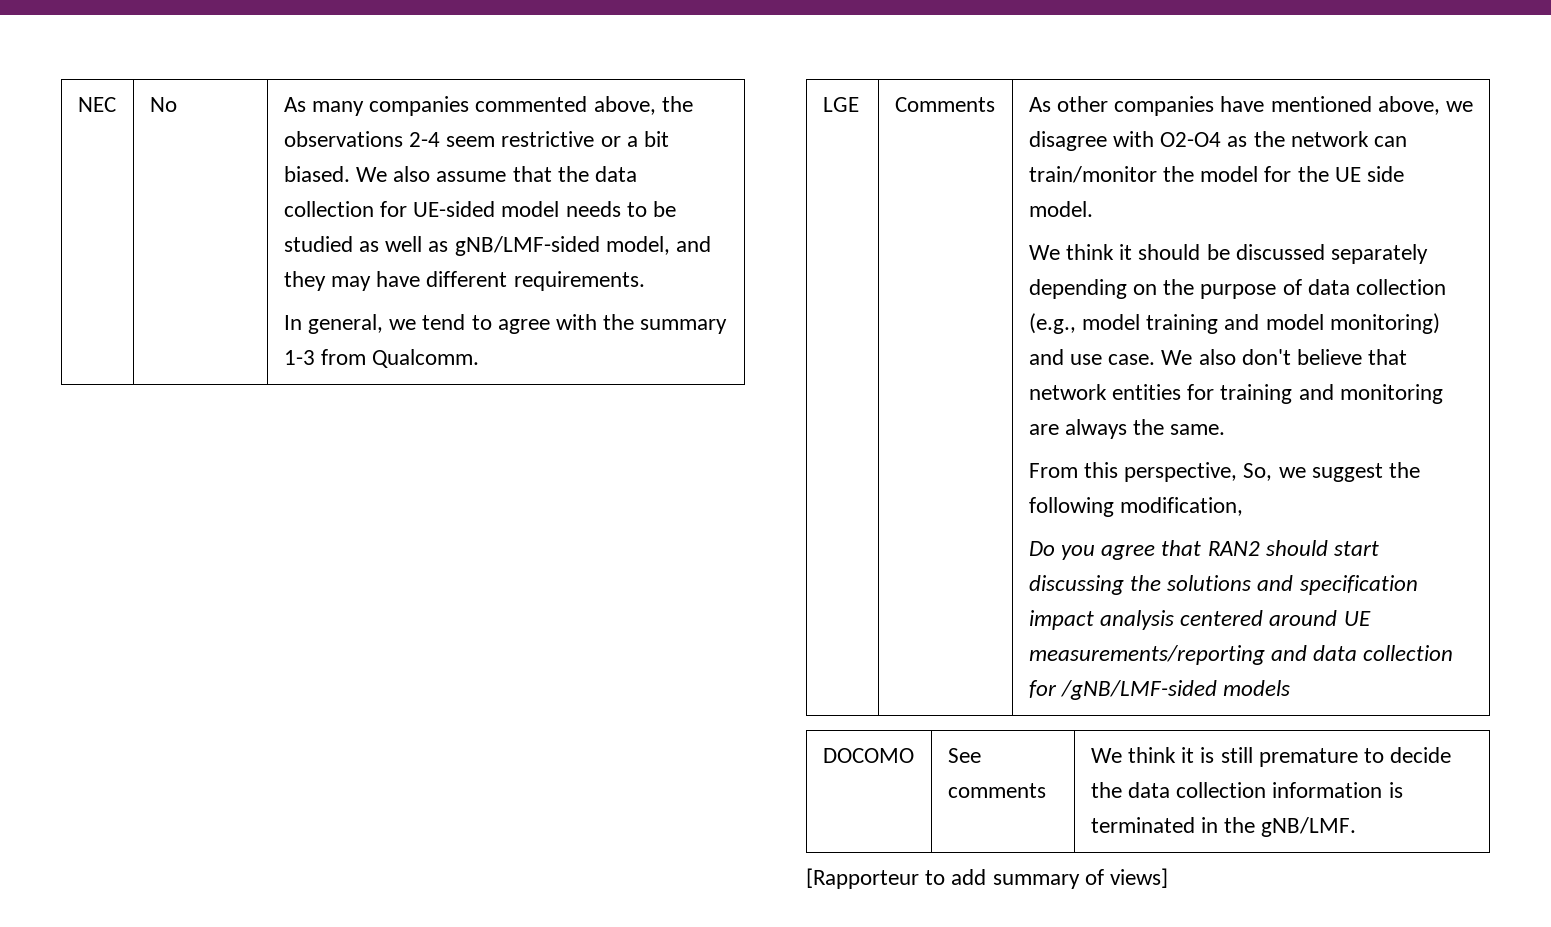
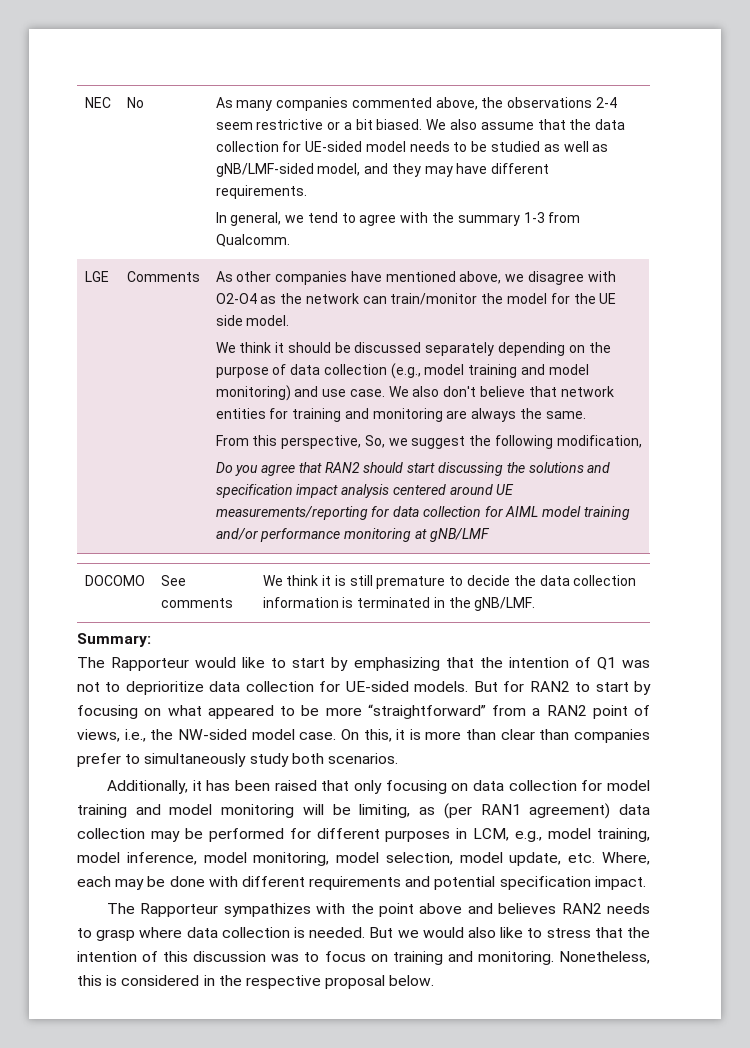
[1270,645,1454,661] [1028,680,1291,700] and data collection for /gNB/LMF-sided models -> [371,506,631,520] [215,528,490,542] for data collection for AIML model training and/or performance monitoring at gNB/LMF
[806,868,1169,889] [Rapporteur to add summary of views] -> [77,633,151,647] [77,657,651,671] [77,681,651,695] [77,704,650,719] [77,729,651,743] [77,753,398,767] [107,780,650,794] [77,803,651,819] [77,828,651,842] [77,852,650,866] [77,876,646,890] [107,903,651,917] [77,927,650,941] [77,951,650,965] [77,975,435,989] Summary: // The Rapporteur would like to start by emphasizing that the intention of Q1 was not to deprioritize data collection for UE-sided models. But for RAN2 to start by focusing on what appeared to be more “straightforward” from a RAN2 point of views, i.e., the NW-sided model case. On this, it is more than clear than companies prefer to simultaneously study both scenarios. // Additionally, it has been raised that only focusing on data collection for model training and model monitoring will be limiting, as (per RAN1 agreement) data collection may be performed for different purposes in LCM, e.g., model training, model inference, model monitoring, model selection, model update, etc. Where, each may be done with different requirements and potential specification impact. // The Rapporteur sympathizes with the point above and believes RAN2 needs to grasp where data collection is needed. But we would also like to stress that the intention of this discussion was to focus on training and monitoring. Nonetheless, this is considered in the respective proposal below.

